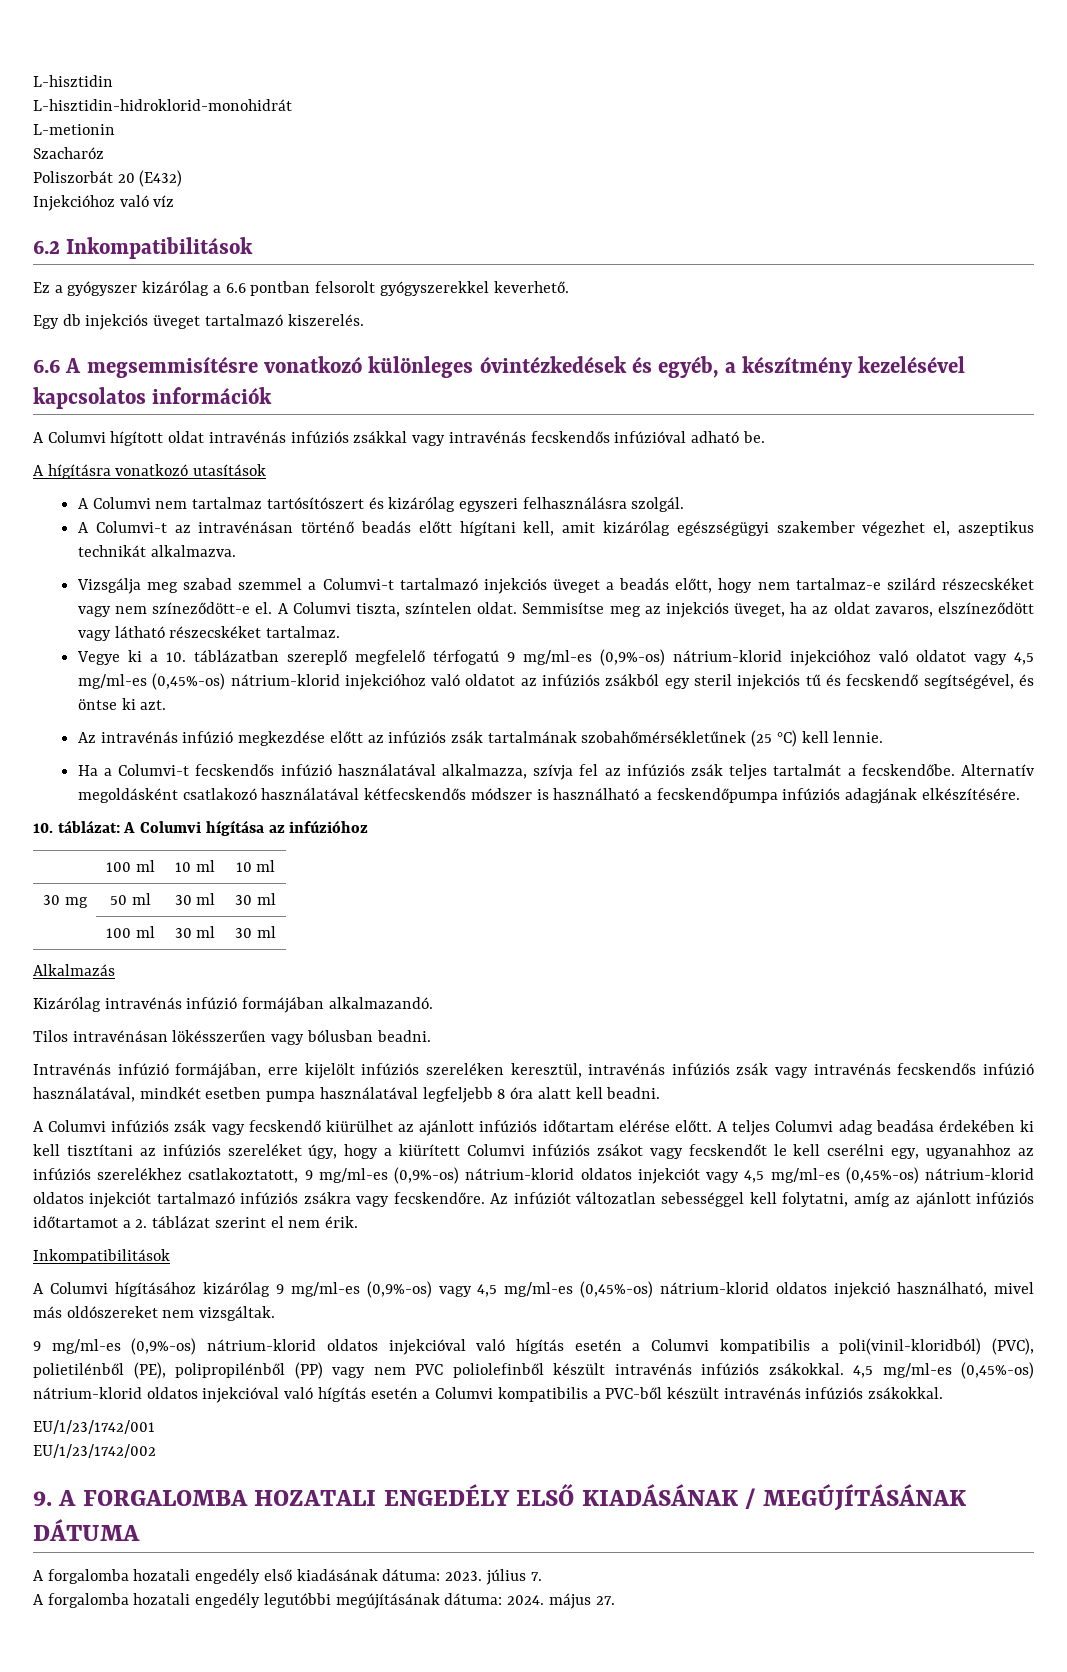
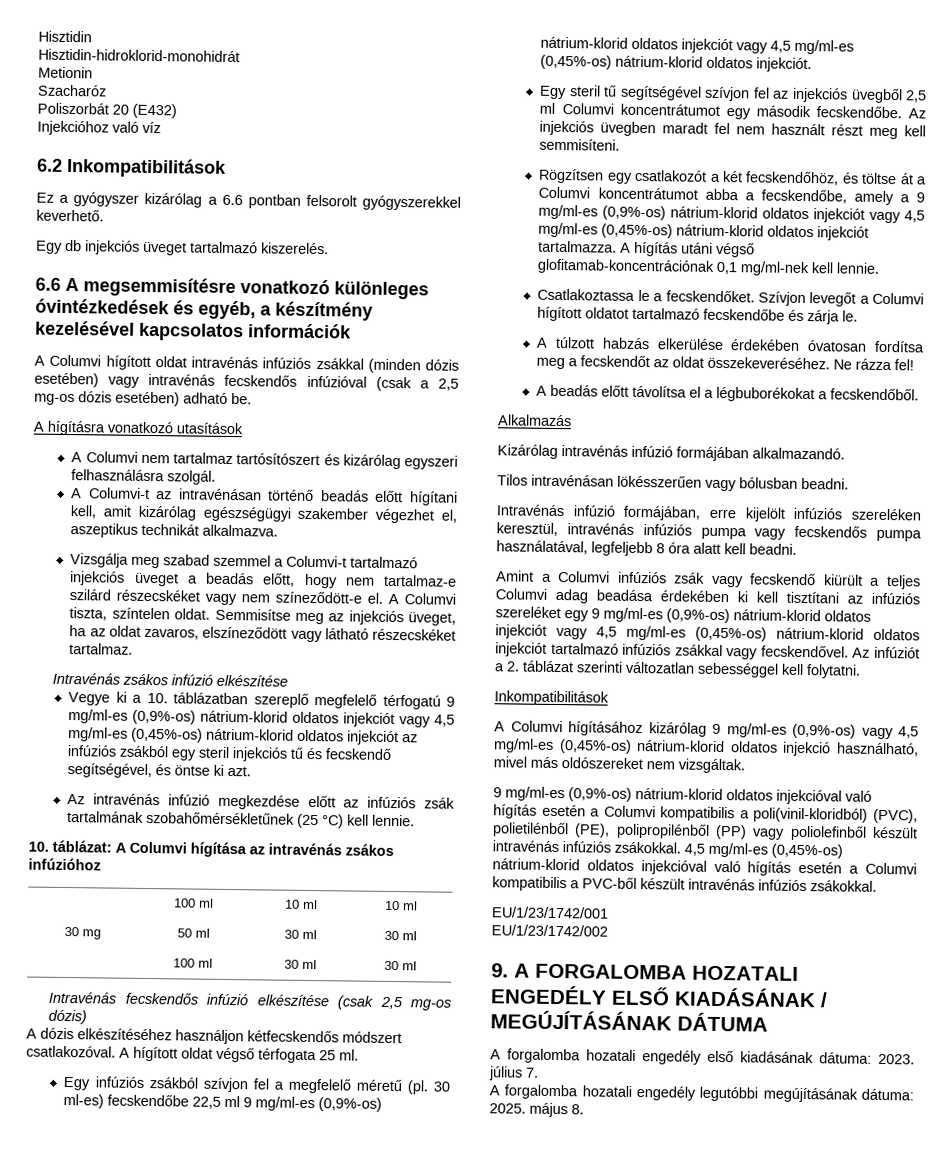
[33,75,113,87] [33,99,292,111] [33,124,115,135] L-hisztidin // L-hisztidin-hidroklorid-monohidrát // L-metionin -> [38,30,92,43] [38,48,240,63] [38,66,93,79] Hisztidin // Hisztidin-hidroklorid-monohidrát // Metionin
(408, 437) none -> [367,358,459,374] [34,372,99,388] (minden dózis esetében)
(687, 437) none -> [375,376,460,392] [34,391,180,407] (csak a 2,5 mg-os dózis esetében)
(341, 632) none -> [52,672,289,687] // Intravénás zsákos infúzió elkészítése
[789,650,1035,666] [77,673,516,690] injekcióhoz való oldatot vagy 4,5 mg/ml-es (0,45%-os) nátrium-klorid injekcióhoz való oldatot -> [292,711,455,728] [68,727,400,746] oldatos injekciót vagy 4,5 mg/ml-es (0,45%-os) nátrium-klorid oldatos injekciót
[77,764,1034,780] [77,788,1020,804] // Ha a Columvi-t fecskendős infúzió használatával alkalmazza, szívja fel az infúziós zsák teljes tartalmát a fecskendőbe. Alternatív megoldásként csatlakozó használatával kétfecskendős módszer is használható a fecskendőpumpa infúziós adagjának elkészítésére. -> (416, 820) none
(285, 829) none -> [268,842,394,857] intravénás zsákos
(276, 932) none -> [48,991,452,1011] [48,1009,88,1025] [26,1027,402,1045] [26,1045,359,1064] [63,1076,450,1095] [63,1093,383,1112] [540,36,855,55] [540,54,813,73] [539,84,927,104] [539,102,926,120] [539,120,926,140] [539,138,621,151] [538,168,927,186] [538,186,925,206] [538,204,925,224] [538,222,870,241] [538,240,756,258] [537,258,880,277] [537,288,924,307] [537,306,859,325] [536,336,925,353] [536,354,915,371] [536,384,920,403] // Intravénás fecskendős infúzió elkészítése (csak 2,5 mg-os dózis) // A dózis elkészítéséhez használjon kétfecskendős módszert csatlakozóval. A hígított oldat végső térfogata 25 ml. // Egy infúziós zsákból szívjon fel a megfelelő méretű (pl. 30 ml-es) fecskendőbe 22,5 ml 9 mg/ml-es (0,9%-os) nátrium-klorid oldatos injekciót vagy 4,5 mg/ml-es (0,45%-os) nátrium-klorid oldatos injekciót. // Egy steril tű segítségével szívjon fel az injekciós üvegből 2,5 ml Columvi koncentrátumot egy második fecskendőbe. Az injekciós üvegben maradt fel nem használt részt meg kell semmisíteni. // Rögzítsen egy csatlakozót a két fecskendőhöz, és töltse át a Columvi koncentrátumot abba a fecskendőbe, amely a 9 mg/ml-es (0,9%-os) nátrium-klorid oldatos injekciót vagy 4,5 mg/ml-es (0,45%-os) nátrium-klorid oldatos injekciót tartalmazza. A hígítás utáni végső glofitamab-koncentrációnak 0,1 mg/ml-nek kell lennie. // Csatlakoztassa le a fecskendőket. Szívjon levegőt a Columvi hígított oldatot tartalmazó fecskendőbe és zárja le. // A túlzott habzás elkerülése érdekében óvatosan fordítsa meg a fecskendőt az oldat összekeveréséhez. Ne rázza fel! // A beadás előtt távolítsa el a légbuborékokat a fecskendőből.
[736,1063,1034,1078] [33,1087,418,1102] zsák vagy intravénás fecskendős infúzió használatával, mindkét esetben pumpa használatával -> [700,524,922,542] [496,540,588,555] pumpa vagy fecskendős pumpa használatával,
[33,1121,44,1132] A -> [496,570,552,582] Amint a
[325,1120,729,1136] kiürülhet az ajánlott infúziós időtartam elérése előtt. A -> [823,574,881,586] kiürült a
[308,1144,1035,1159] [33,1168,299,1183] úgy, hogy a kiürített Columvi infúziós zsákot vagy fecskendőt le kell cserélni egy, ugyanahhoz az infúziós szerelékhez csatlakoztatott, -> [564,610,589,622] egy
[303,1192,1034,1208] [33,1216,359,1228] zsákra vagy fecskendőre. Az infúziót változatlan sebességgel kell folytatni, amíg az ajánlott infúziós időtartamot a 2. táblázat szerint el nem érik. -> [674,644,920,660] [494,660,861,679] zsákkal vagy fecskendővel. Az infúziót a 2. táblázat szerinti változatlan sebességgel kell folytatni.
[373,1364,443,1375] nem PVC -> (786, 834) none
[507,1593,615,1609] 2024. május 27. -> [489,1102,584,1118] 2025. május 8.

